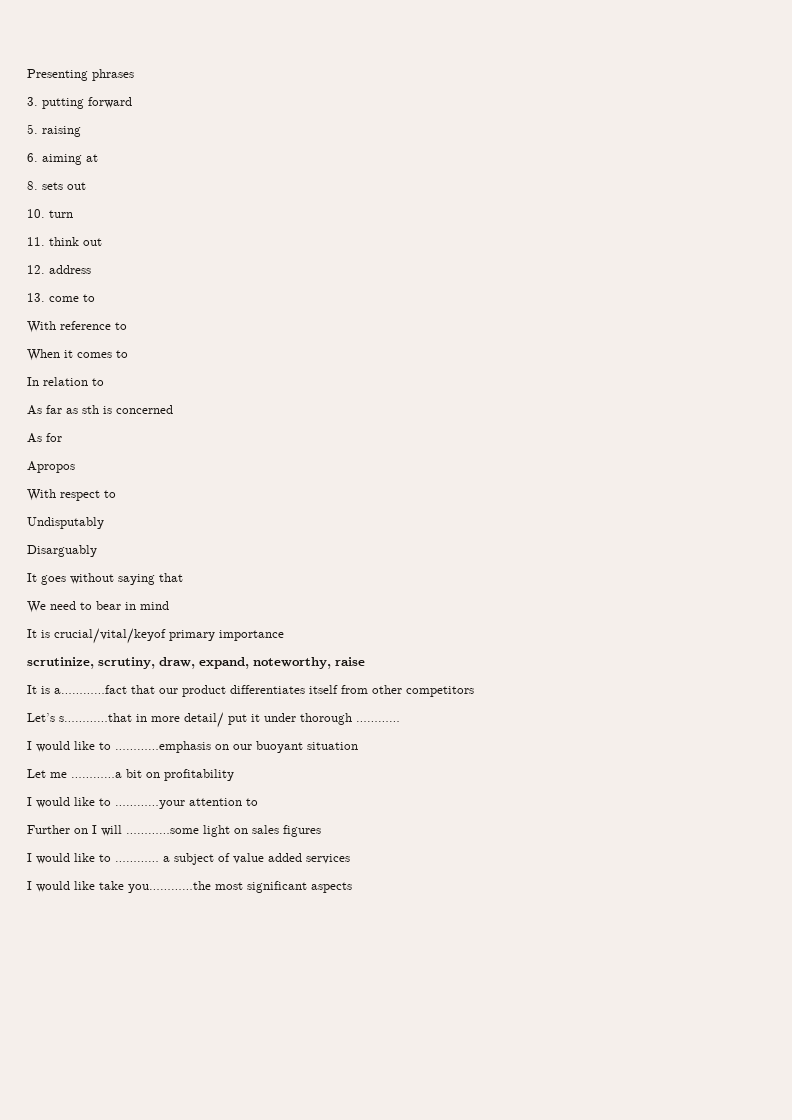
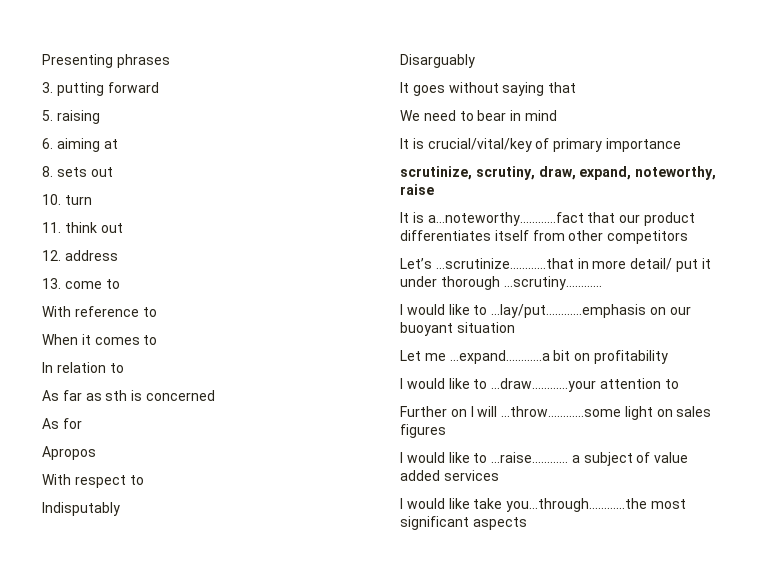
[27,517,104,529] Undisputably -> [42,502,120,516] Indisputably
[54,628,166,644] crucial/vital/keyof -> [427,138,550,152] crucial/vital/key of
[54,685,127,694] a…………fact -> [427,212,584,226] a…noteworthy…………fact
[59,713,132,722] s…………that -> [435,258,574,269] …scrutinize…………that
[356,721,400,722] [27,741,211,753] ………… // I would like to …………emphasis -> [503,276,602,290] [400,304,647,318] …scrutiny………… // I would like to …lay/put…………emphasis
[71,772,122,778] …………a -> [449,350,550,364] …expand…………a
[115,800,185,809] …………your -> [491,378,597,392] …draw…………your
[126,828,199,834] …………some -> [501,406,622,417] …throw…………some
[115,861,159,862] ………… -> [491,452,569,463] …raise…………
[128,881,211,893] you…………the -> [506,498,648,512] you…through…………the

